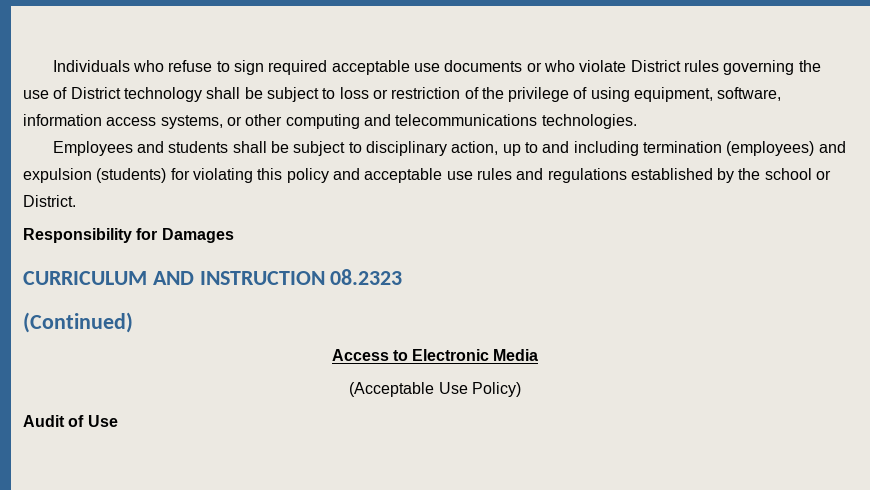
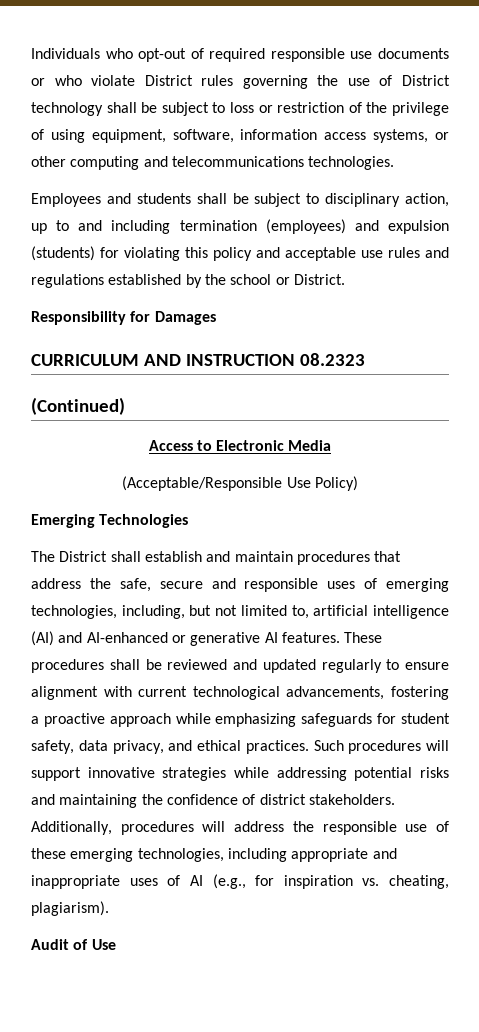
[168,60,410,75] refuse to sign required acceptable -> [138,48,345,62] opt-out of required responsible
[349,382,435,397] (Acceptable -> [122,476,283,491] (Acceptable/Responsible
(521, 389) none -> [31,514,189,528] [31,551,402,565] [31,578,449,592] [31,605,450,619] [31,631,383,646] [31,659,449,673] [31,686,449,700] [31,713,451,727] [31,740,449,754] [31,767,450,781] [31,794,395,808] [31,821,450,835] [31,848,397,862] [31,874,449,889] [31,901,109,916] // Emerging Technologies // The District shall establish and maintain procedures that address the safe, secure and responsible uses of emerging technologies, including, but not limited to, artificial intelligence (AI) and AI-enhanced or generative AI features. These procedures shall be reviewed and updated regularly to ensure alignment with current technological advancements, fostering a proactive approach while emphasizing safeguards for student safety, data privacy, and ethical practices. Such procedures will support innovative strategies while addressing potential risks and maintaining the confidence of district stakeholders. Additionally, procedures will address the responsible use of these emerging technologies, including appropriate and inappropriate uses of AI (e.g., for inspiration vs. cheating, plagiarism).

